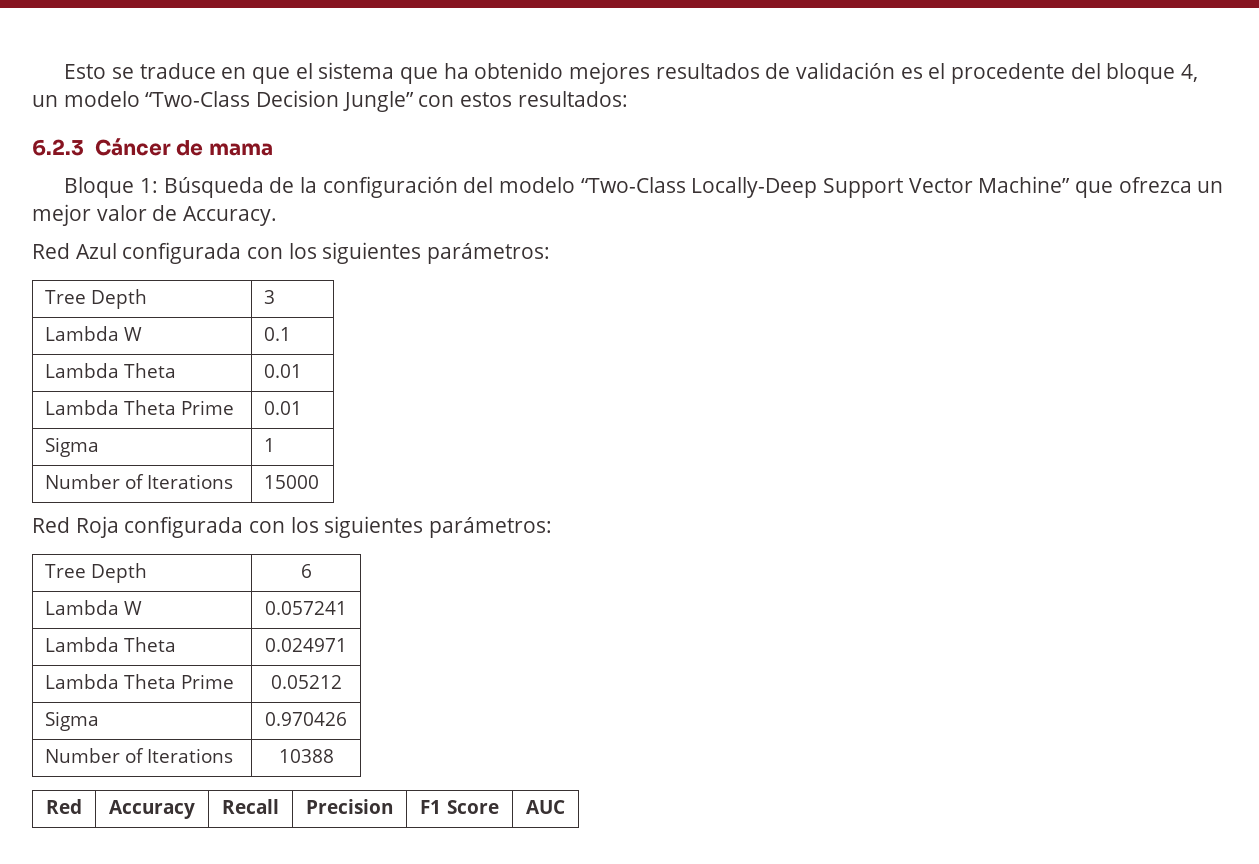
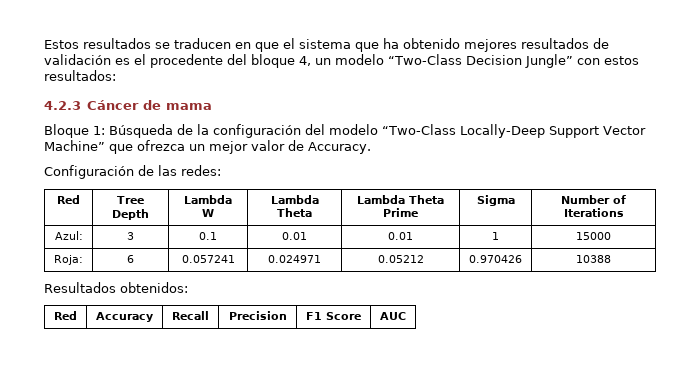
[64,63,216,79] Esto se traduce -> [44,38,231,49] Estos resultados se traducen
[32,139,84,156] 6.2.3 -> [44,101,81,110] 4.2.3
[32,242,551,264] [45,289,148,309] [264,290,276,304] [45,326,143,341] [264,327,292,341] [45,363,177,378] [264,364,303,378] [45,400,235,415] [264,401,303,415] [45,437,100,457] [264,438,276,452] [45,474,234,489] [264,475,320,489] [32,516,553,538] [45,563,148,583] Red Azul configurada con los siguientes parámetros: // Tree Depth | 3 // Lambda W | 0.1 // Lambda Theta | 0.01 // Lambda Theta Prime | 0.01 // Sigma | 1 // Number of Iterations | 15000 // Red Roja configurada con los siguientes parámetros: // Tree Depth -> [44,165,221,179] [57,195,80,204] [117,196,145,204] [112,209,149,220] [184,195,232,204] [202,209,214,217] [270,195,319,204] [277,208,312,217] [357,195,444,204] [383,208,418,217] [476,195,515,206] [561,195,626,204] [563,208,624,217] [54,231,83,240] [127,232,134,240] [199,232,217,240] [282,232,307,240] [388,232,413,240] [492,232,499,240] [576,232,611,240] [54,255,83,265] Configuración de las redes: // Red | Tree Depth | Lambda W | Lambda Theta | Lambda Theta Prime | Sigma | Number of Iterations // Azul: | 3 | 0.1 | 0.01 | 0.01 | 1 | 15000 // Roja:
[45,600,143,615] // Lambda W -> (134, 259) none
[45,637,177,652] // Lambda Theta -> (235, 259) none
[45,674,235,689] // Lambda Theta Prime -> (321, 259) none
[45,711,100,731] // Sigma -> (424, 259) none
[45,748,234,763] // Number of Iterations -> (522, 259) none
(334, 756) none -> [44,282,188,293] // Resultados obtenidos:

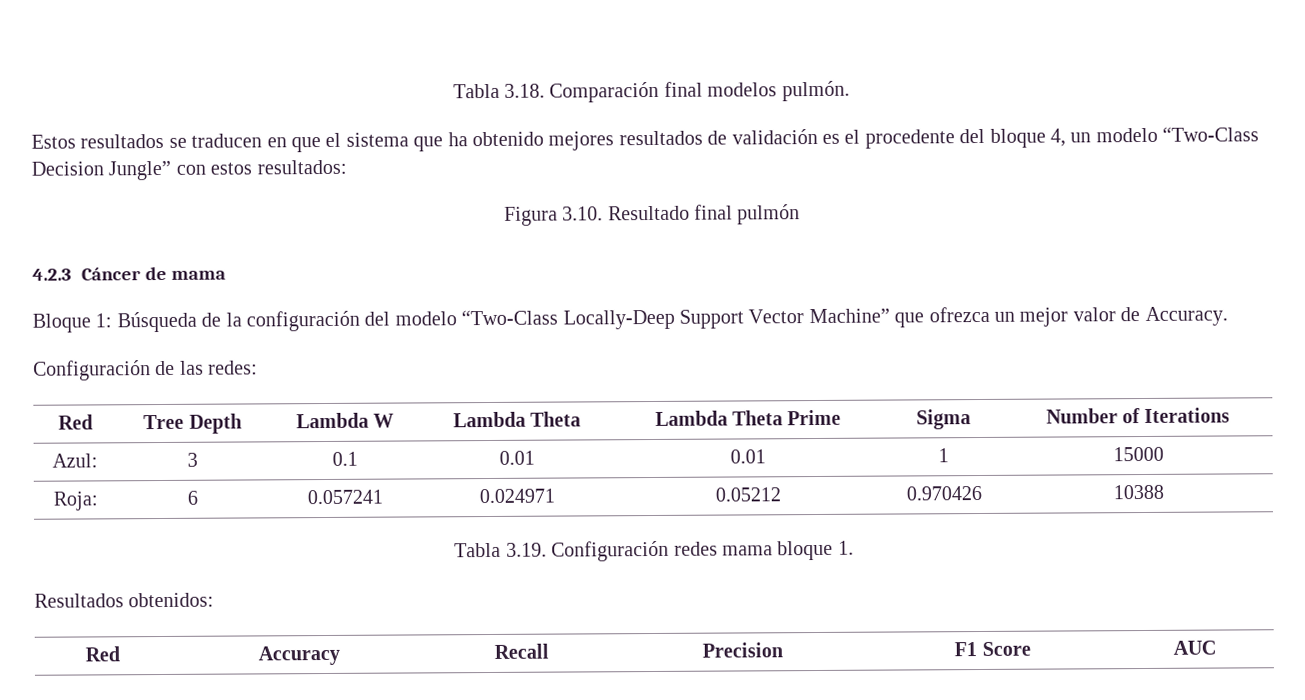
(44, 44) none -> [452,80,850,103] Tabla 3.18. Comparación final modelos pulmón. //
(116, 75) none -> [503,204,801,226] // Figura 3.10. Resultado final pulmón
(611, 259) none -> [454,540,854,562] // Tabla 3.19. Configuración redes mama bloque 1.

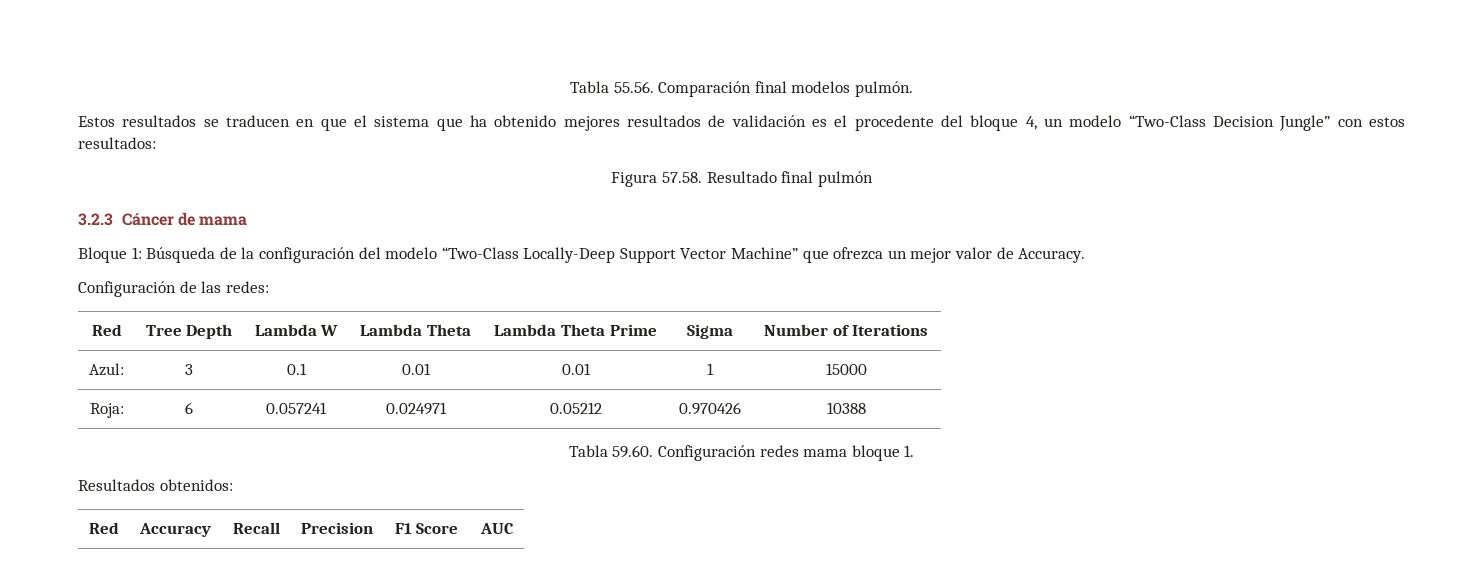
[452,83,545,99] Tabla 3.18. -> [570,81,654,93] Tabla 55.56.
[562,206,604,221] 3.10. -> [661,172,702,183] 57.58.
[32,268,72,281] 4.2.3 -> [78,213,113,226] 3.2.3
[505,542,547,557] 3.19. -> [612,445,654,458] 59.60.

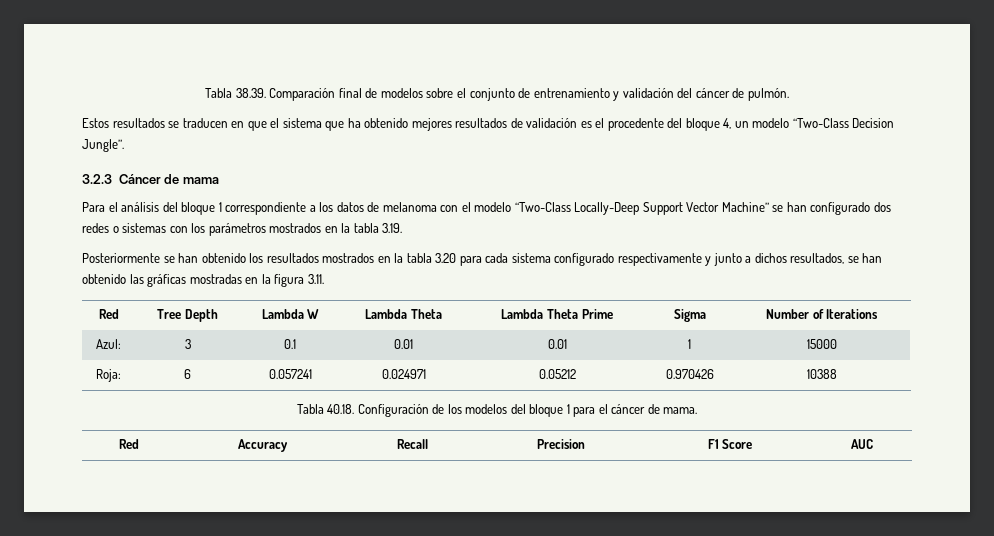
[570,81,654,93] Tabla 55.56. -> [205,88,266,98] Tabla 38.39.
[791,81,851,93] modelos -> [365,88,745,101] de modelos sobre el conjunto de entrenamiento y validación del cáncer de
[1279,115,1405,131] [78,137,156,149] [611,171,873,187] [78,212,248,226] [78,247,381,263] Jungle” con estos resultados: // Figura 57.58. Resultado final pulmón // 3.2.3 Cáncer de mama // Bloque 1: Búsqueda de la configuración del -> [82,139,124,152] [82,174,219,184] [82,202,471,215] Jungle”. // 3.2.3 Cáncer de mama // Para el análisis del bloque 1 correspondiente a los datos de melanoma con el
[802,247,1086,263] [78,281,269,297] que ofrezca un mejor valor de Accuracy. // Configuración de las redes: -> [772,202,891,215] [82,223,403,236] [82,253,883,266] [82,274,324,287] se han configurado dos redes o sistemas con los parámetros mostrados en la tabla 3.19. // Posteriormente se han obtenido los resultados mostrados en la tabla 3.20 para cada sistema configurado respectivamente y junto a dichos resultados, se han obtenido las gráficas mostradas en la figura 3.11.
[612,445,915,461] [78,479,233,491] 59.60. Configuración redes mama bloque 1. // Resultados obtenidos: -> [327,404,698,417] 40.18. Configuración de los modelos del bloque 1 para el cáncer de mama.

